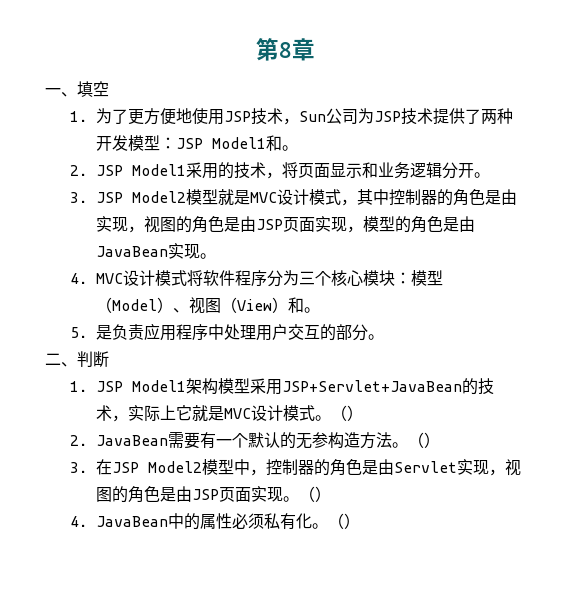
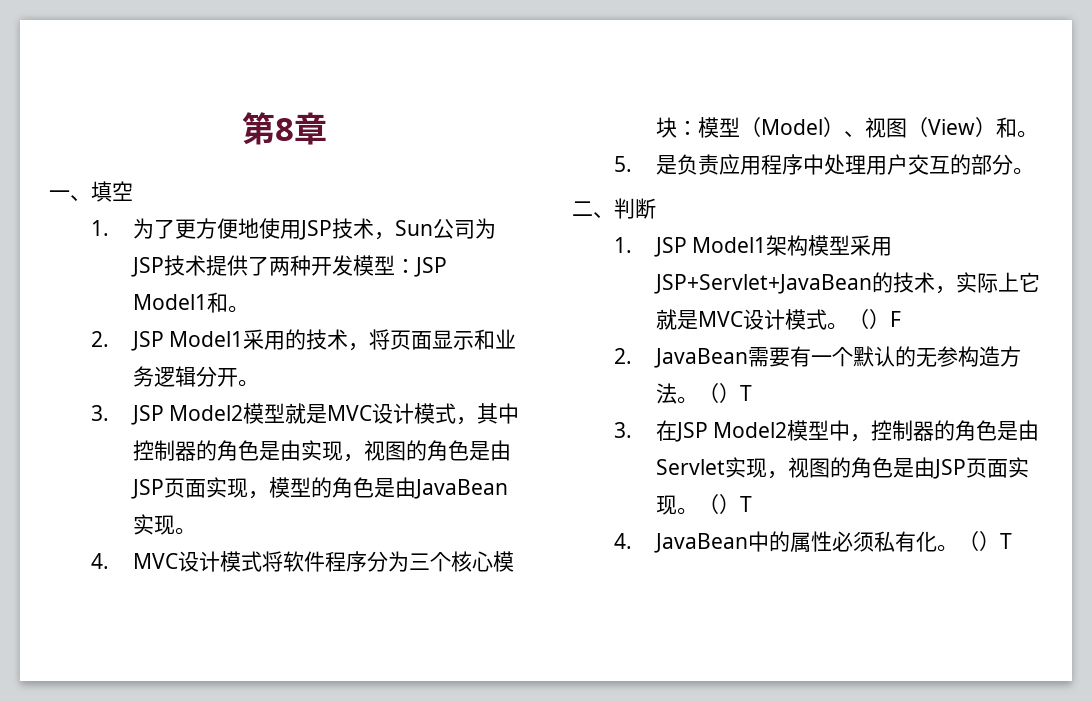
(363, 413) none -> [889,311,901,327] F
(440, 440) none -> [739,385,752,401] T
(331, 494) none -> [739,496,752,512] T
(360, 521) none -> [999,533,1012,549] T

